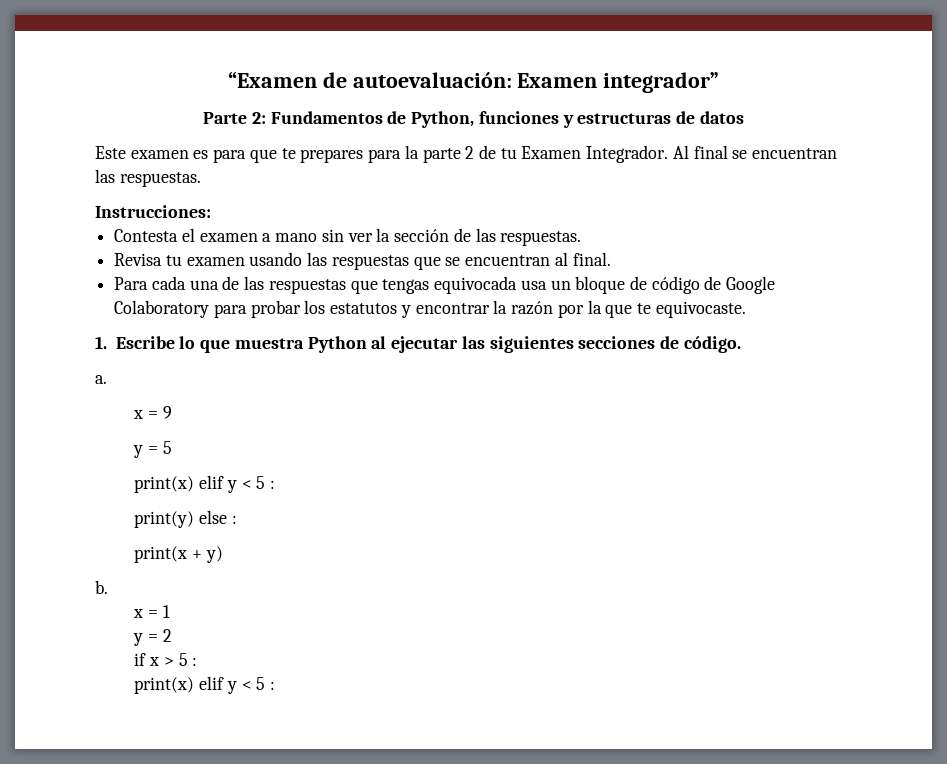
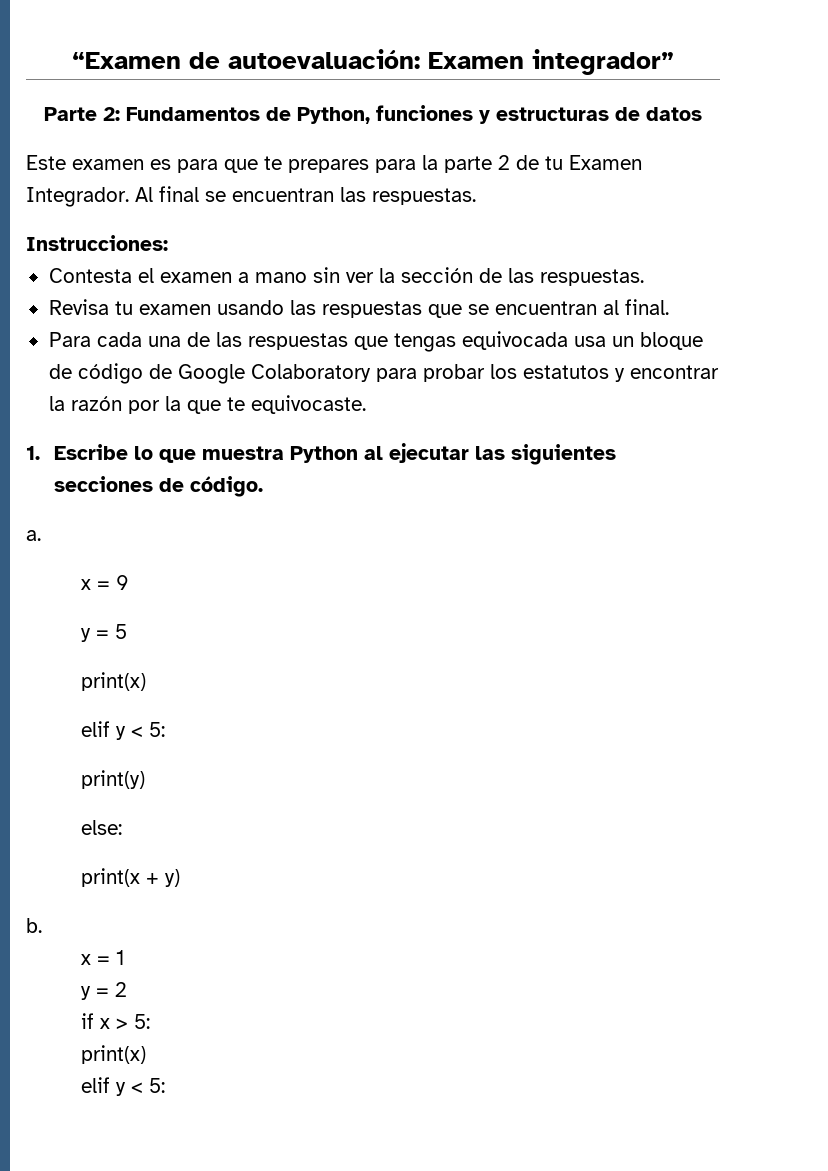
[199,475,276,493] elif y < 5 : -> [81,721,166,740] // elif y < 5:
[199,510,237,524] else : -> [81,820,123,835] // else:
[178,653,198,666] [134,676,276,694] 5 : // print(x) elif y < 5 : -> [134,1014,151,1029] [81,1045,147,1064] [81,1077,166,1096] 5: // print(x) // elif y < 5:

